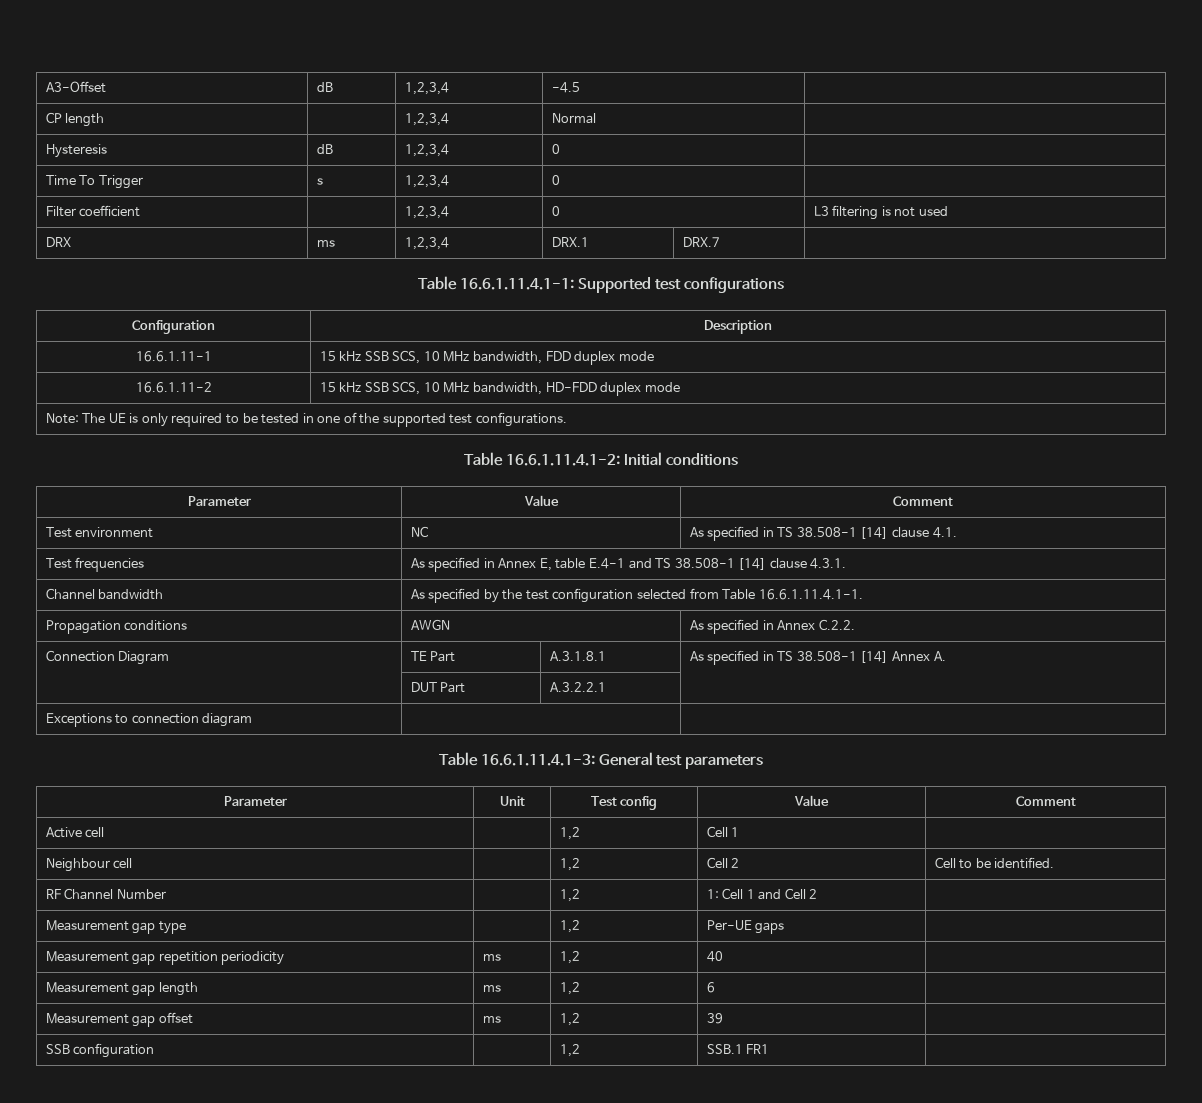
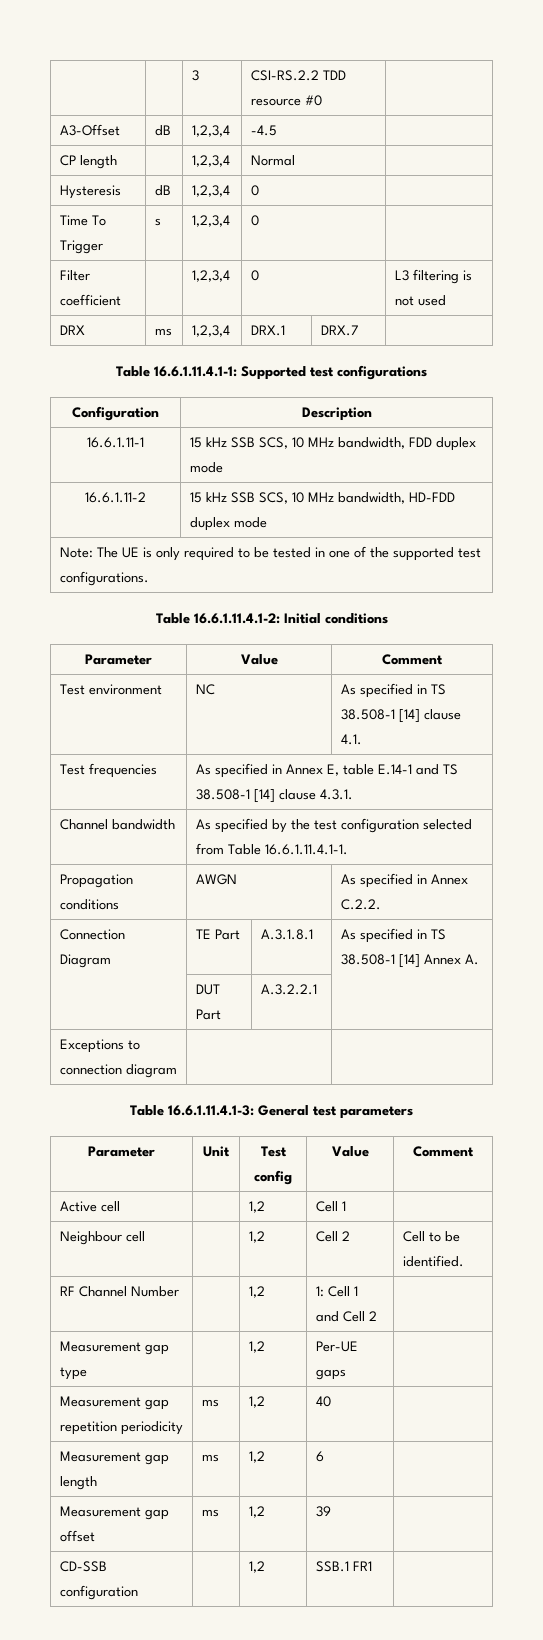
(45, 87) none -> [191,70,199,81] [250,70,346,81] [250,95,322,106] | | 3 | CSI-RS.2.2 TDD resource #0 | //
[588,558,625,569] E.4-1 -> [377,764,412,775] E.14-1
[45,1044,70,1054] SSB -> [59,1561,107,1572] CD-SSB

